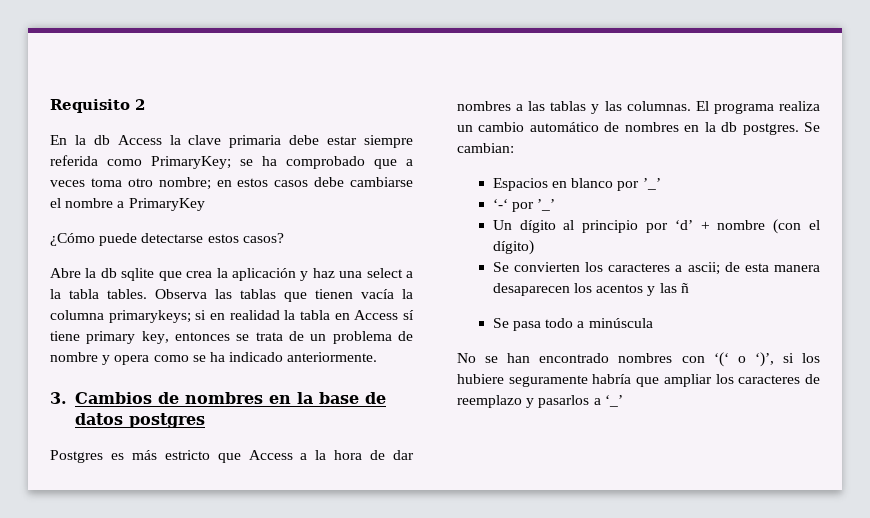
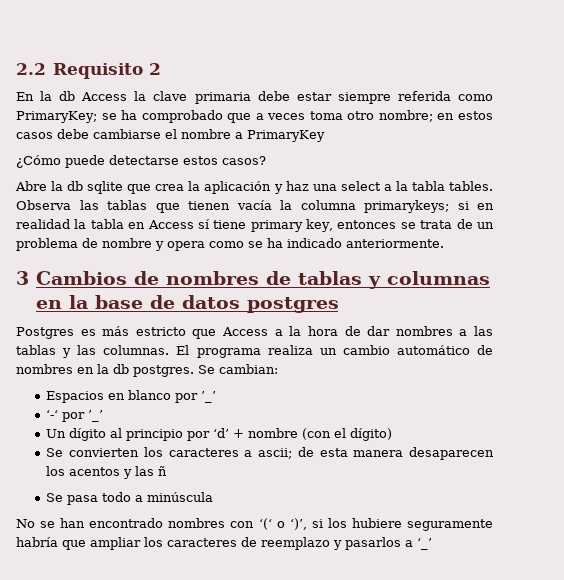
(50, 106) none -> [16,63,46,75] 2.2
[50,392,67,404] 3. -> [16,271,29,285] 3
(263, 398) none -> [265,271,490,289] de tablas y columnas

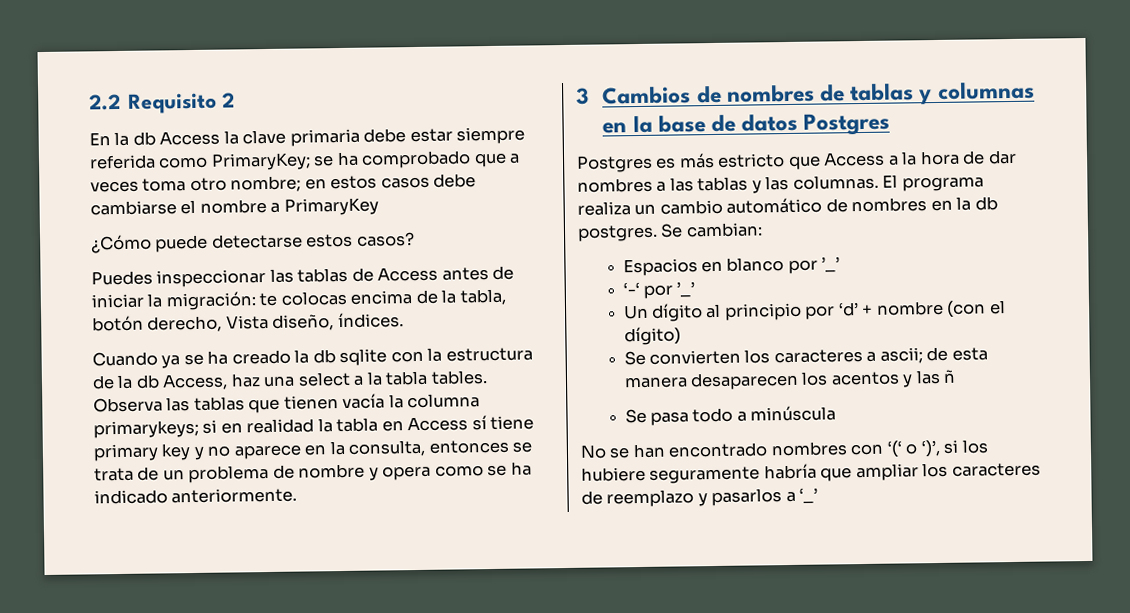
[15,181,283,194] Abre la db sqlite que crea la aplicación y -> [91,265,515,288] [91,288,506,311] [92,312,404,333] [92,347,533,369] [92,373,229,391] Puedes inspeccionar las tablas de Access antes de iniciar la migración: te colocas encima de la tabla, botón derecho, Vista diseño, índices. // Cuando ya se ha creado la db sqlite con la estructura de la db Access,
[306,219,334,232] key, -> [161,439,426,461] key y no aparece en la consulta,
[246,297,339,313] postgres -> [803,112,891,136] Postgres

